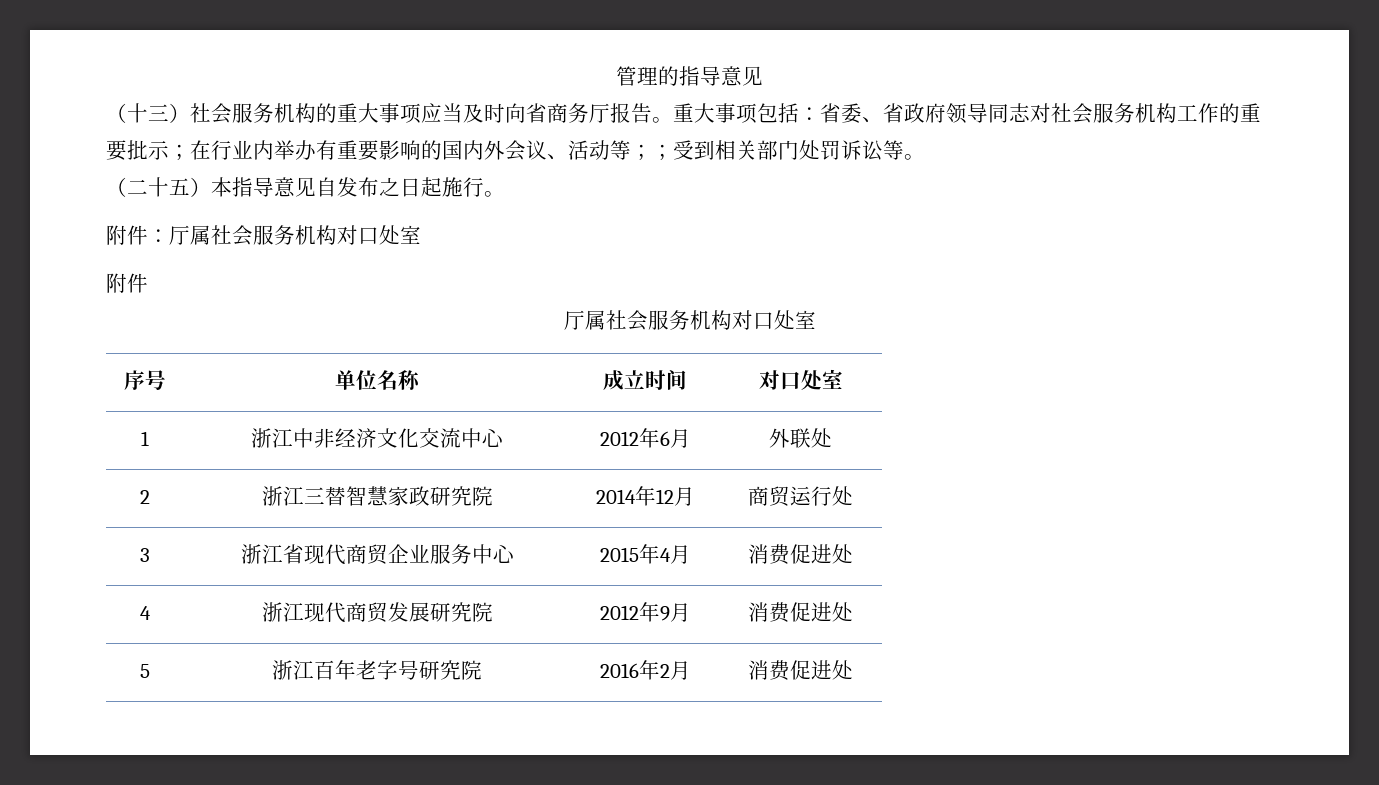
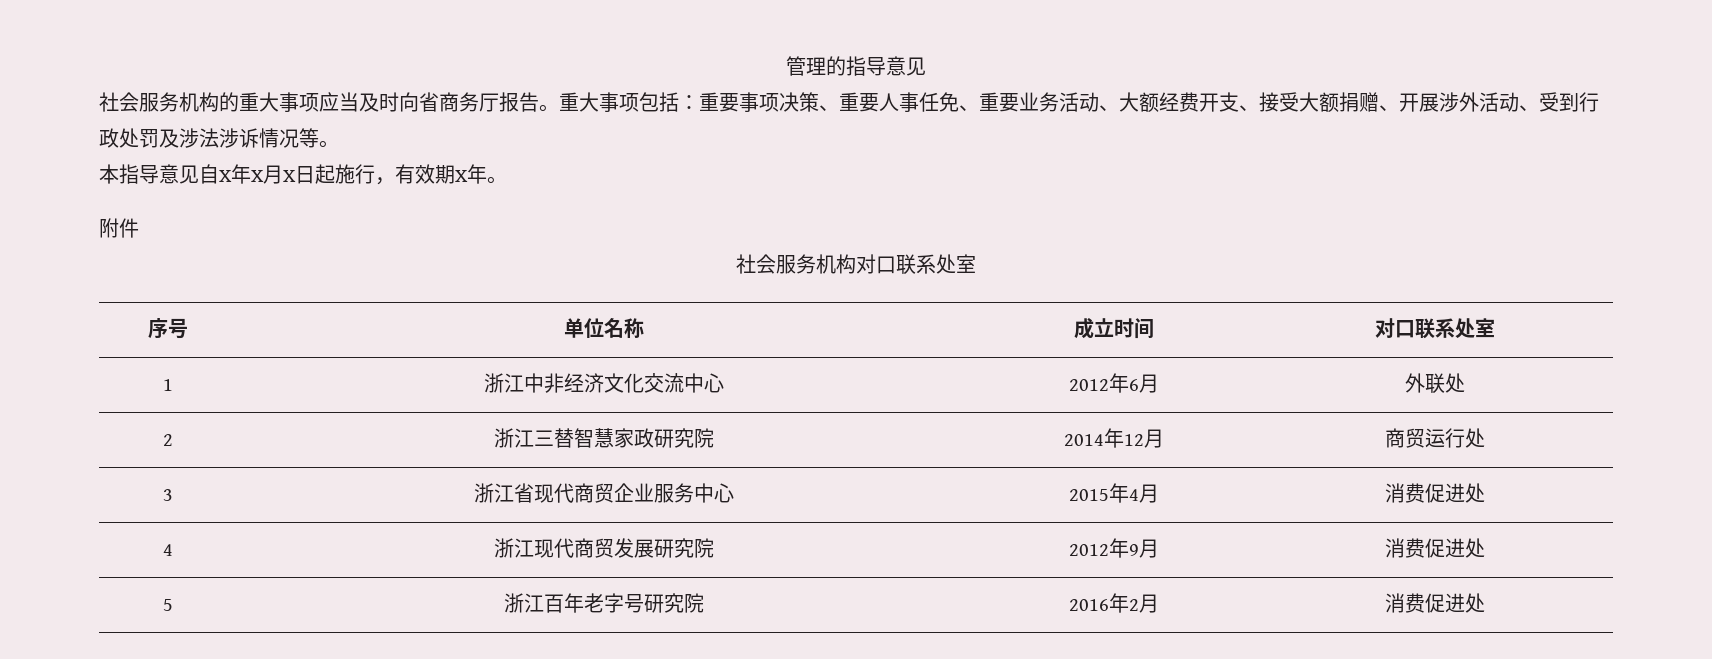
[106,103,190,123] （十三） -> (926, 66) none
[820,103,1261,124] [106,140,883,161] 省委、省政府领导同志对社会服务机构工作的重要批示；在行业内举办有重要影响的国内外会议、活动等；；受到相关部门处罚诉讼 -> [699,92,1599,112] [99,128,299,148] 重要事项决策、重要人事任免、重要业务活动、大额经费开支、接受大额捐赠、开展涉外活动、受到行政处罚及涉法涉诉情况
[106,177,211,197] （二十五） -> (339, 144) none
[337,177,484,197] 发布之日起施行 -> [219,164,487,185] X年X月X日起施行，有效期X年
[148,225,421,246] [106,273,148,293] [563,310,774,331] ：厅属社会服务机构对口处室 // 附件 // 厅属社会服务机构对口 -> [736,254,936,275] // 社会服务机构对口联系
(801, 380) none -> [1415,318,1455,339] 联系

